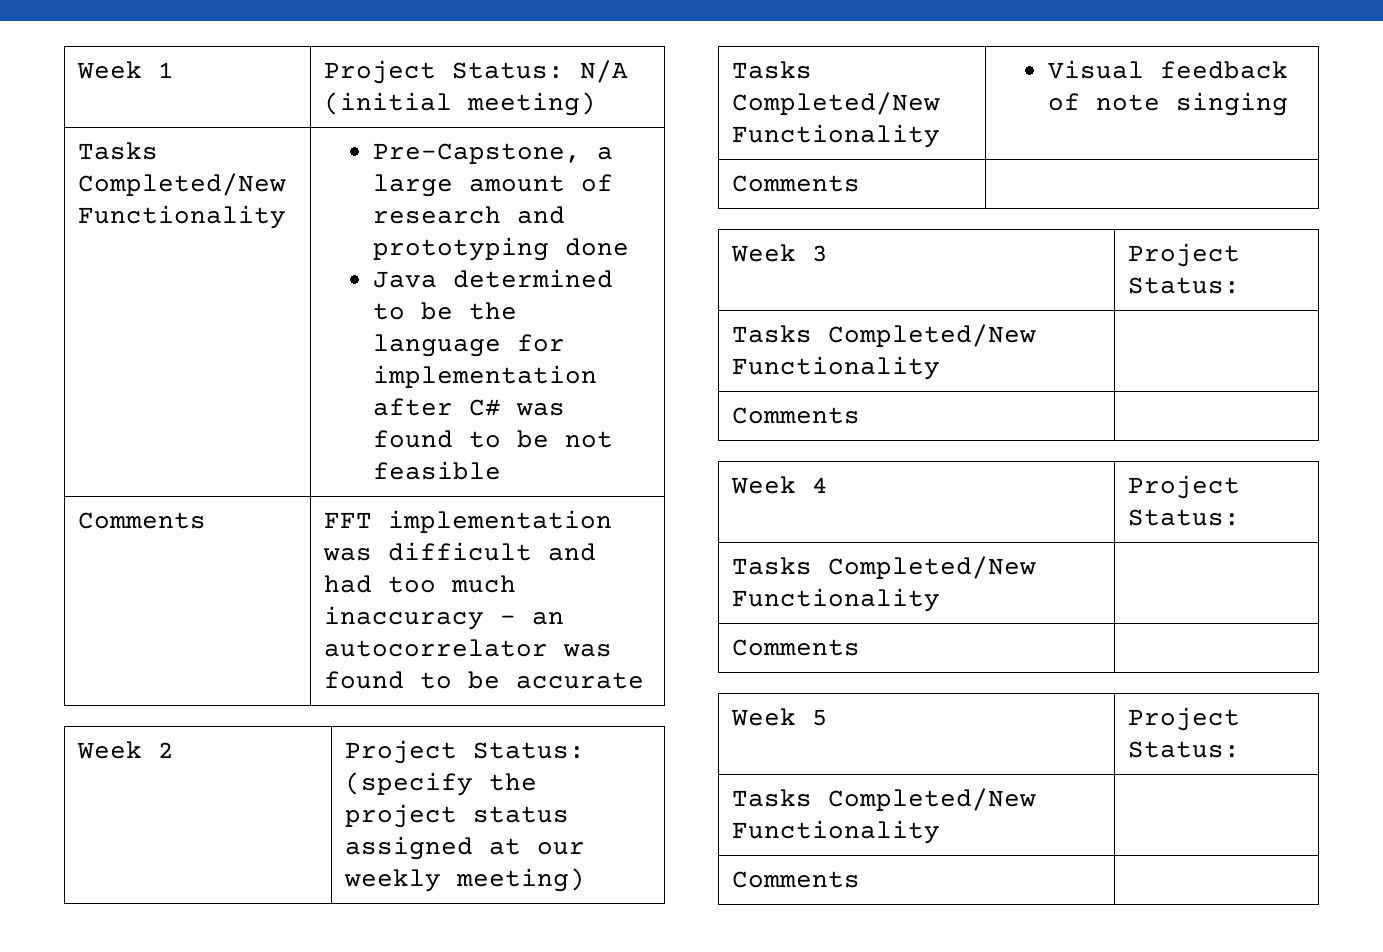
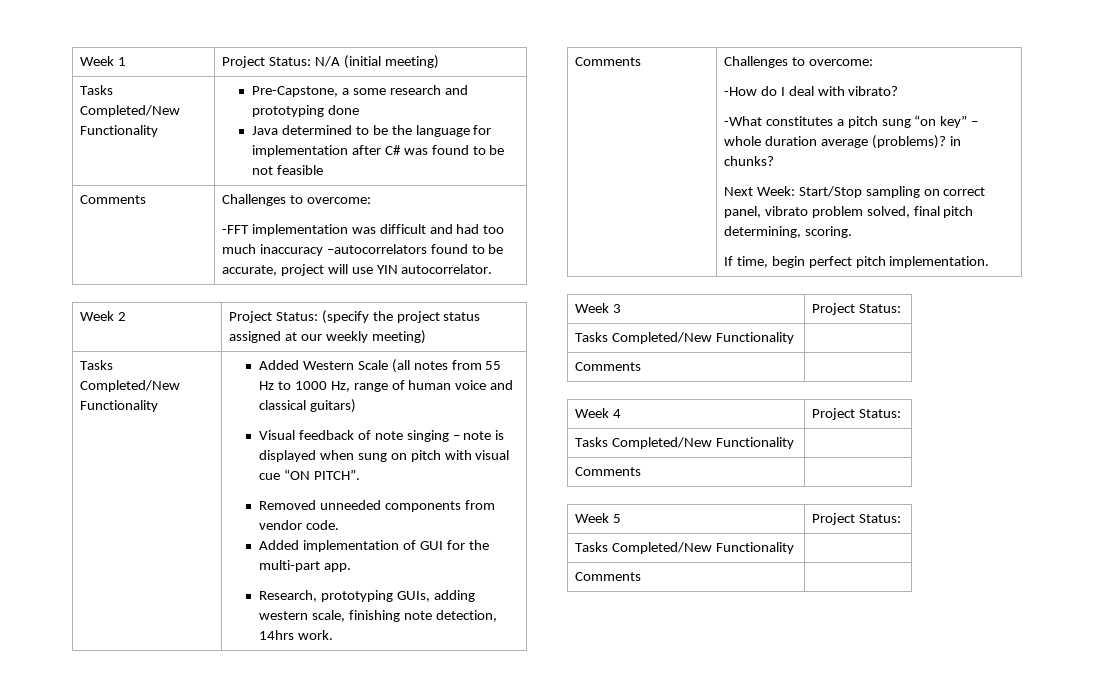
[372,174,613,197] large amount of -> [352,88,386,95] some
[323,512,372,528] FFT -> [221,194,371,206] [221,225,249,234] Challenges to overcome: // -FFT
[499,612,564,625] [323,639,612,657] [323,671,644,689] – an autocorrelator was found to be accurate -> [326,244,504,254] [221,264,493,276] –autocorrelators found to be accurate, project will use YIN autocorrelator.
(940, 136) none -> [258,359,502,373] [258,380,514,392] [258,399,356,413] Added Western Scale (all notes from 55 Hz to 1000 Hz, range of human voice and classical guitars) //
[731,175,860,192] // Comments | -> [452,430,505,440] [258,450,510,462] [258,469,360,480] [258,500,495,512] [258,520,339,530] [258,540,489,552] [258,560,351,572] [258,590,475,602] [258,610,497,622] [258,630,333,640] [574,57,641,66] [723,56,873,68] [723,86,899,96] [723,115,979,128] [723,135,961,149] [723,156,774,166] [723,186,986,198] [723,206,974,218] [723,226,852,238] [723,256,990,268] – note is displayed when sung on pitch with visual cue “ON PITCH”. // Removed unneeded components from vendor code. // Added implementation of GUI for the multi-part app. // Research, prototyping GUIs, adding western scale, finishing note detection, 14hrs work. // Comments | Challenges to overcome: // -How do I deal with vibrato? // -What constitutes a pitch sung “on key” – whole duration average (problems)? in chunks? // Next Week: Start/Stop sampling on correct panel, vibrato problem solved, final pitch determining, scoring. // If time, begin perfect pitch implementation.

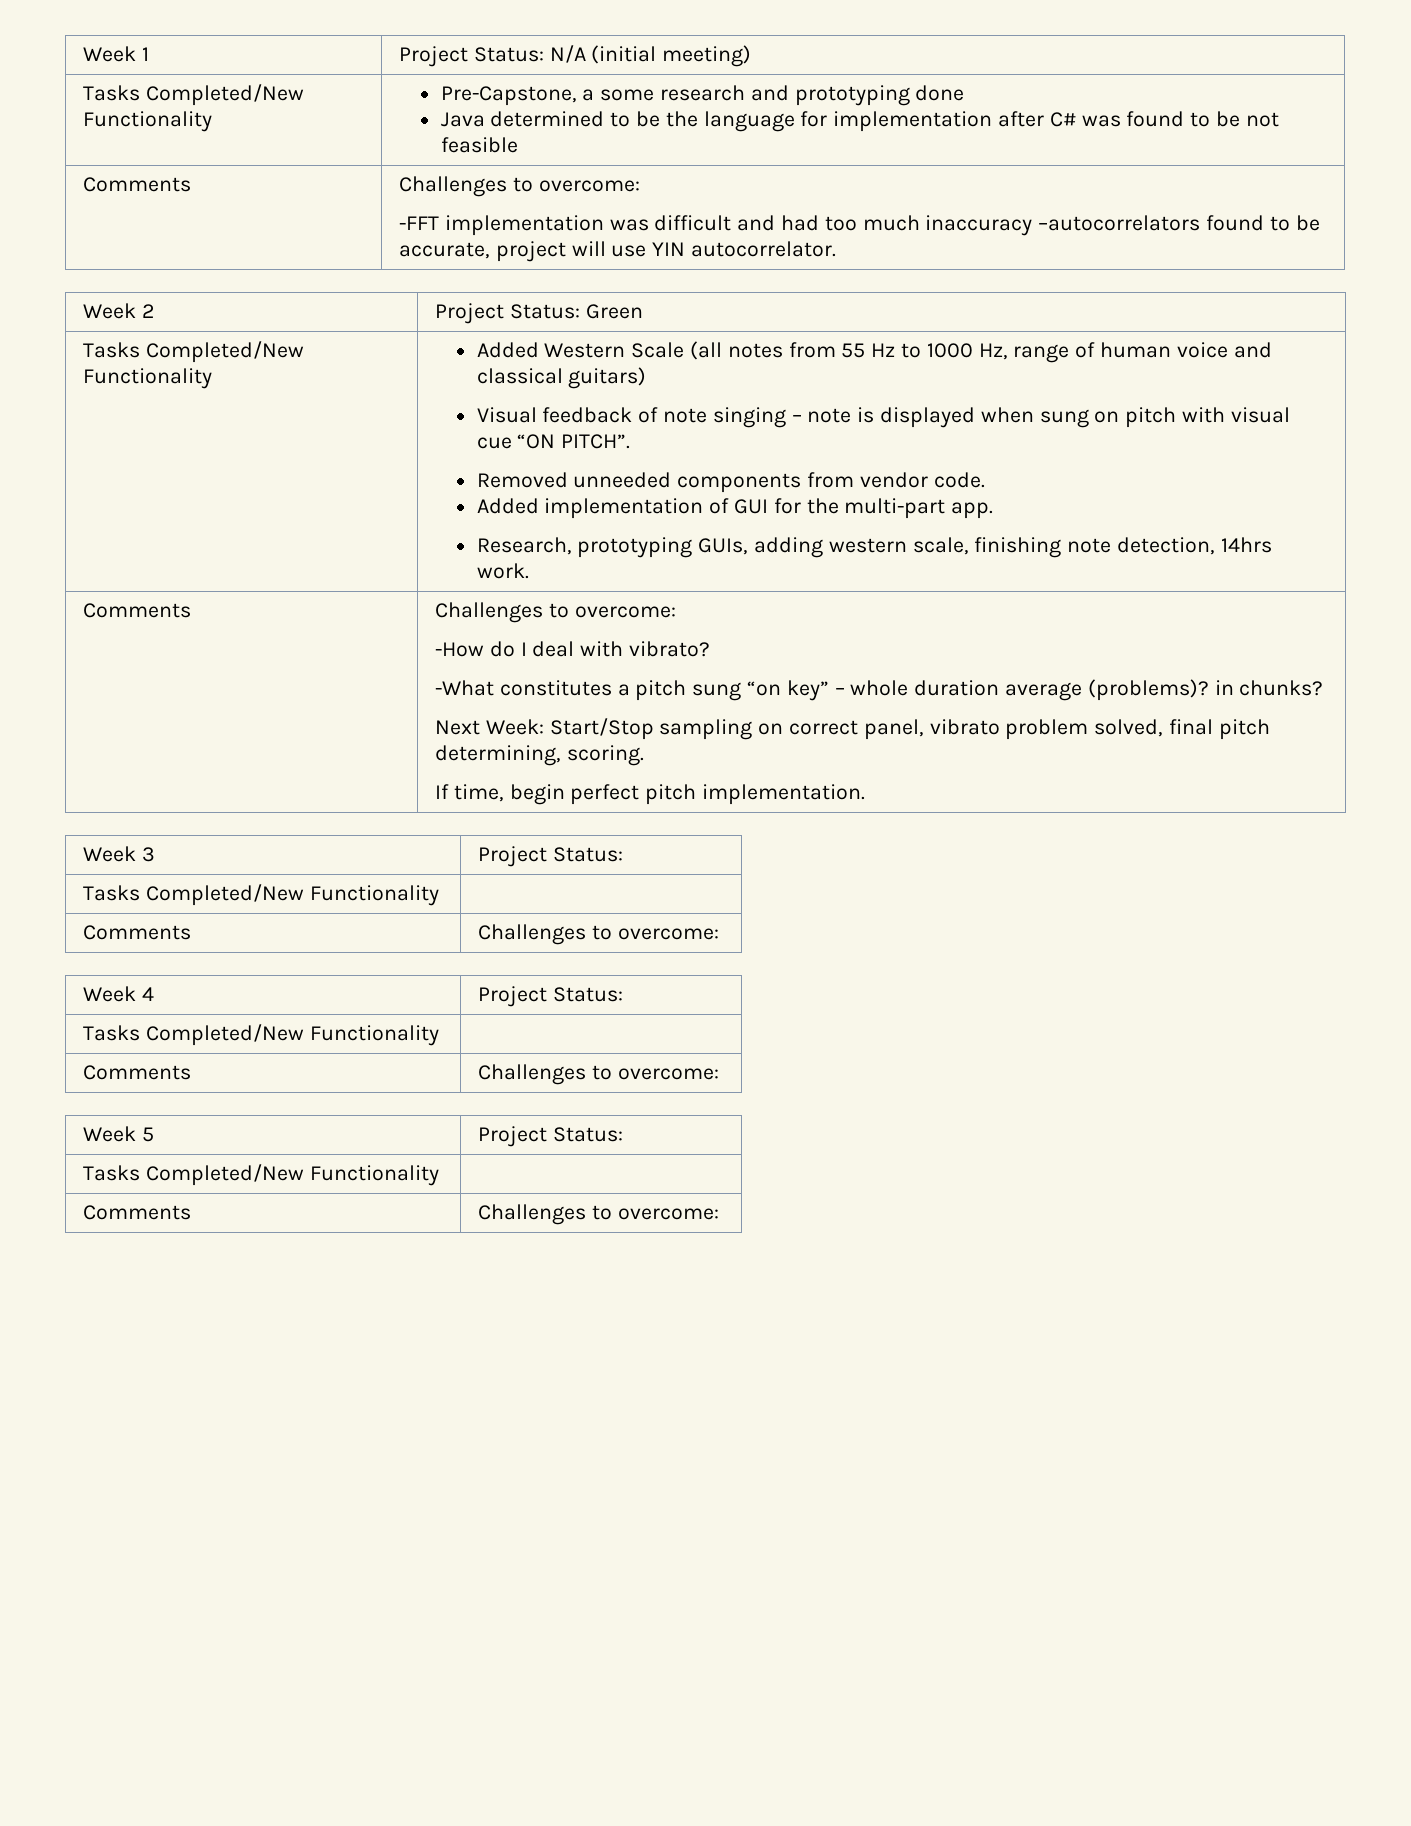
[321,310,481,324] [228,330,426,344] (specify the project status assigned at our weekly meeting) -> [585,304,643,319] Green
(641, 366) none -> [477,924,719,945] Challenges to overcome:
(641, 471) none -> [477,1064,719,1085] Challenges to overcome:
(641, 576) none -> [477,1204,719,1225] Challenges to overcome:

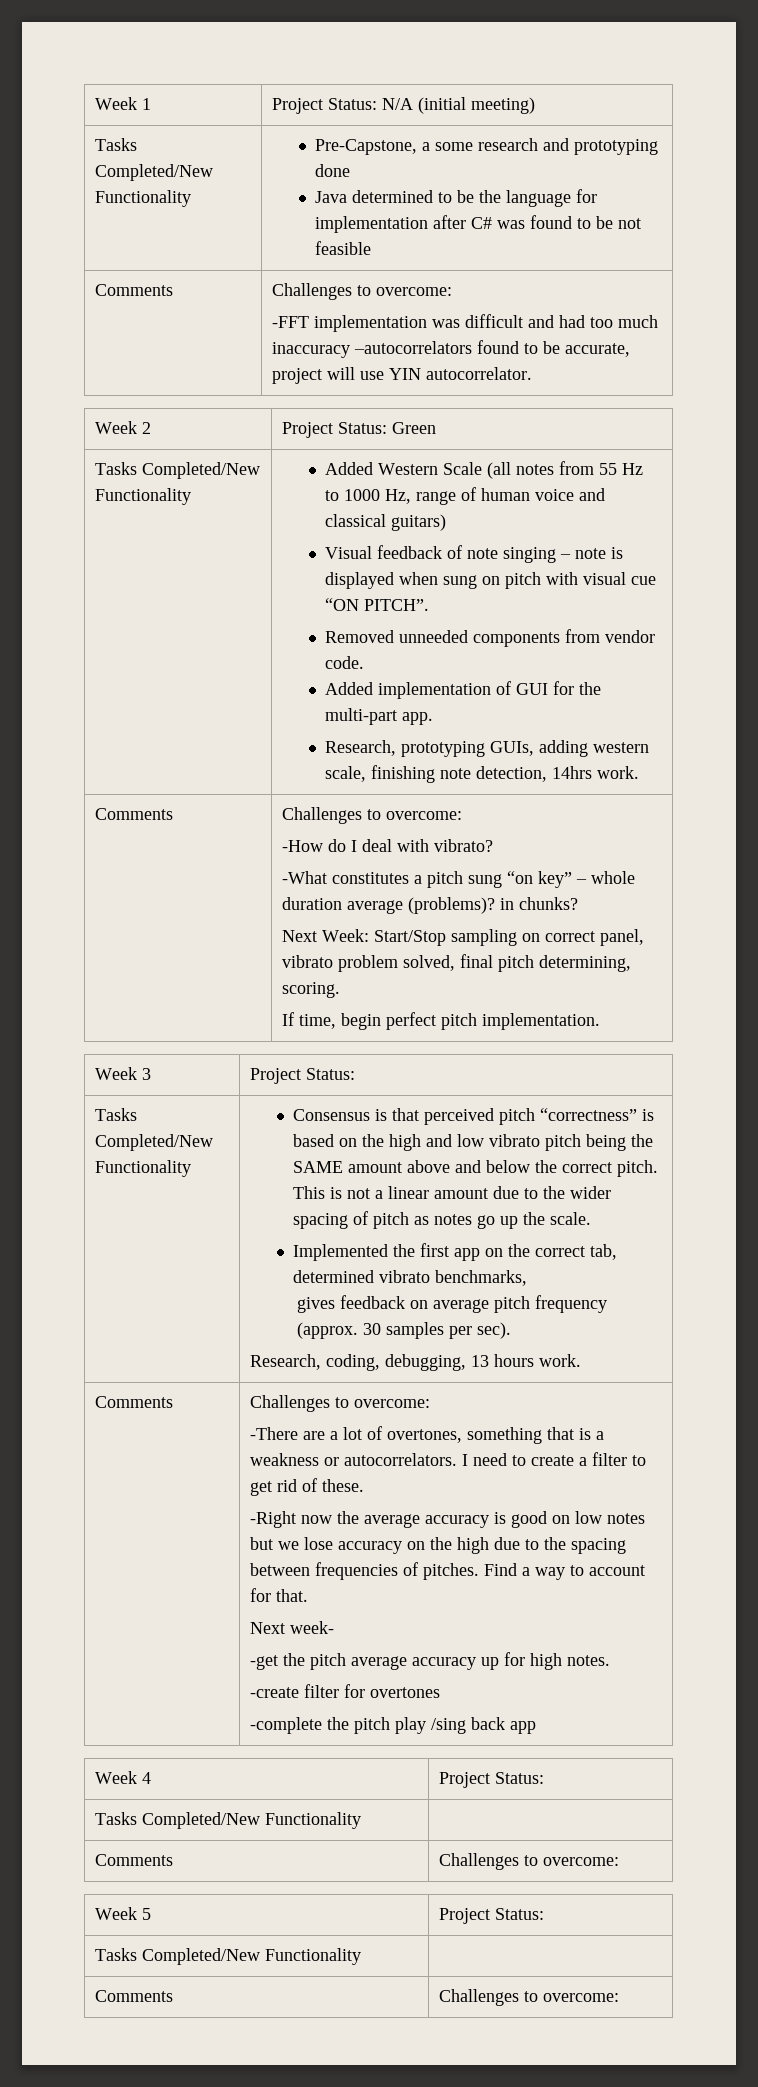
[82,925,191,940] [477,924,719,945] // Comments | Challenges to overcome: -> [293,1108,655,1125] [293,1134,654,1151] [293,1160,659,1177] [293,1186,612,1199] [293,1211,592,1229] [293,1243,618,1261] [293,1270,528,1286] [297,1295,608,1313] [297,1322,512,1339] [249,1354,581,1371] [94,1396,173,1408] [249,1395,430,1412] [249,1426,604,1444] [249,1452,646,1466] [249,1478,364,1496] [249,1511,645,1528] [249,1537,626,1554] [249,1562,645,1580] [249,1588,308,1602] [249,1621,334,1634] [249,1652,610,1670] [249,1684,440,1698] [249,1717,536,1734] Consensus is that perceived pitch “correctness” is based on the high and low vibrato pitch being the SAME amount above and below the correct pitch. This is not a linear amount due to the wider spacing of pitch as notes go up the scale. // Implemented the first app on the correct tab, determined vibrato benchmarks, // gives feedback on average pitch frequency (approx. 30 samples per sec). // Research, coding, debugging, 13 hours work. // Comments | Challenges to overcome: // -There are a lot of overtones, something that is a weakness or autocorrelators. I need to create a filter to get rid of these. // -Right now the average accuracy is good on low notes but we lose accuracy on the high due to the spacing between frequencies of pitches. Find a way to account for that. // Next week- // -get the pitch average accuracy up for high notes. // -create filter for overtones // -complete the pitch play /sing back app

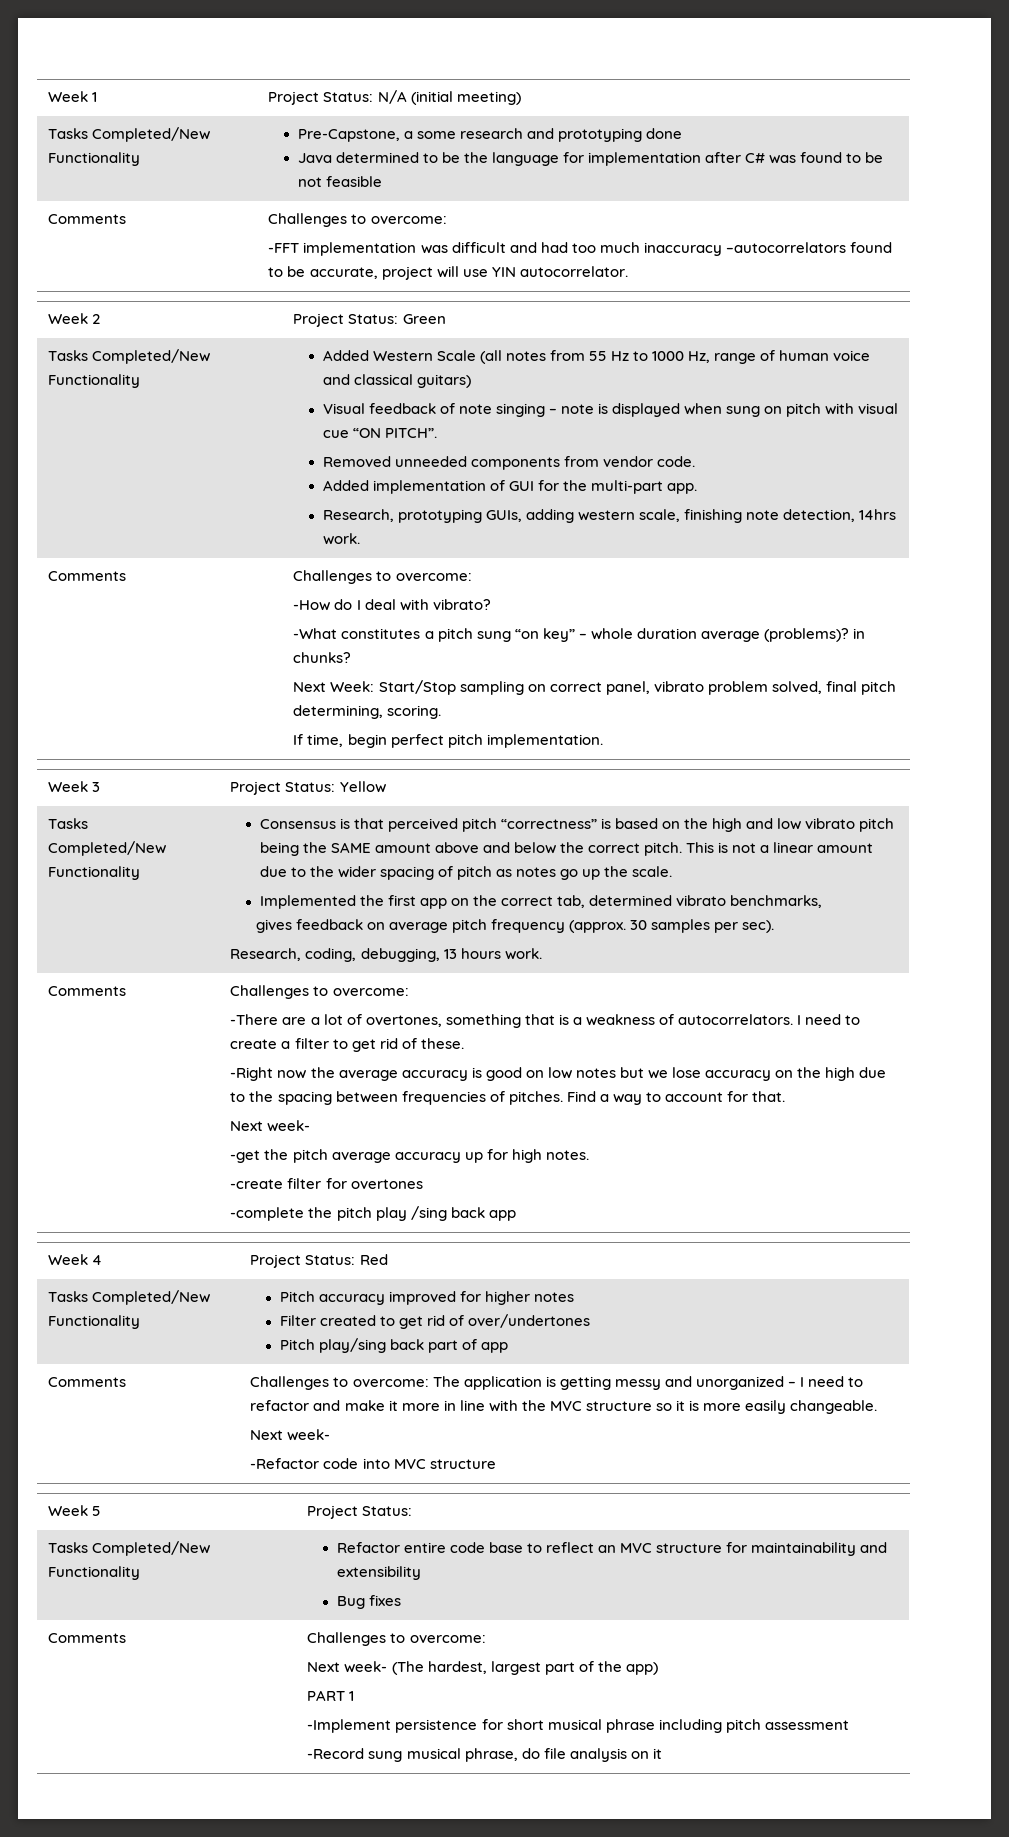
(355, 1074) none -> [339,781,386,793] Yellow
[323,1457,339,1466] or -> [658,1014,674,1025] of
[94,1812,361,1829] [94,1854,173,1866] [438,1853,619,1870] // Tasks Completed/New Functionality | // Comments | Challenges to overcome: -> [359,1254,388,1265] [48,1290,211,1305] [48,1315,141,1329] [279,1291,574,1305] [279,1314,590,1329] [279,1338,508,1353] [48,1377,127,1387] [250,1376,864,1390] [250,1400,878,1414] [250,1429,331,1441] [250,1458,496,1469] Red // Tasks Completed/New Functionality | Pitch accuracy improved for higher notes // Filter created to get rid of over/undertones // Pitch play/sing back part of app // Comments | Challenges to overcome: The application is getting messy and unorganized – I need to refactor and make it more in line with the MVC structure so it is more easily changeable. // Next week- // -Refactor code into MVC structure
[94,1990,173,2002] [438,1989,619,2006] // Comments | Challenges to overcome: -> [336,1542,888,1556] [336,1566,421,1580] [336,1595,401,1609] [48,1633,127,1643] [307,1632,486,1646] [307,1661,658,1675] [307,1690,355,1701] [307,1719,849,1733] [307,1748,662,1762] Refactor entire code base to reflect an MVC structure for maintainability and extensibility // Bug fixes // Comments | Challenges to overcome: // Next week- (The hardest, largest part of the app) // PART 1 // -Implement persistence for short musical phrase including pitch assessment // -Record sung musical phrase, do file analysis on it

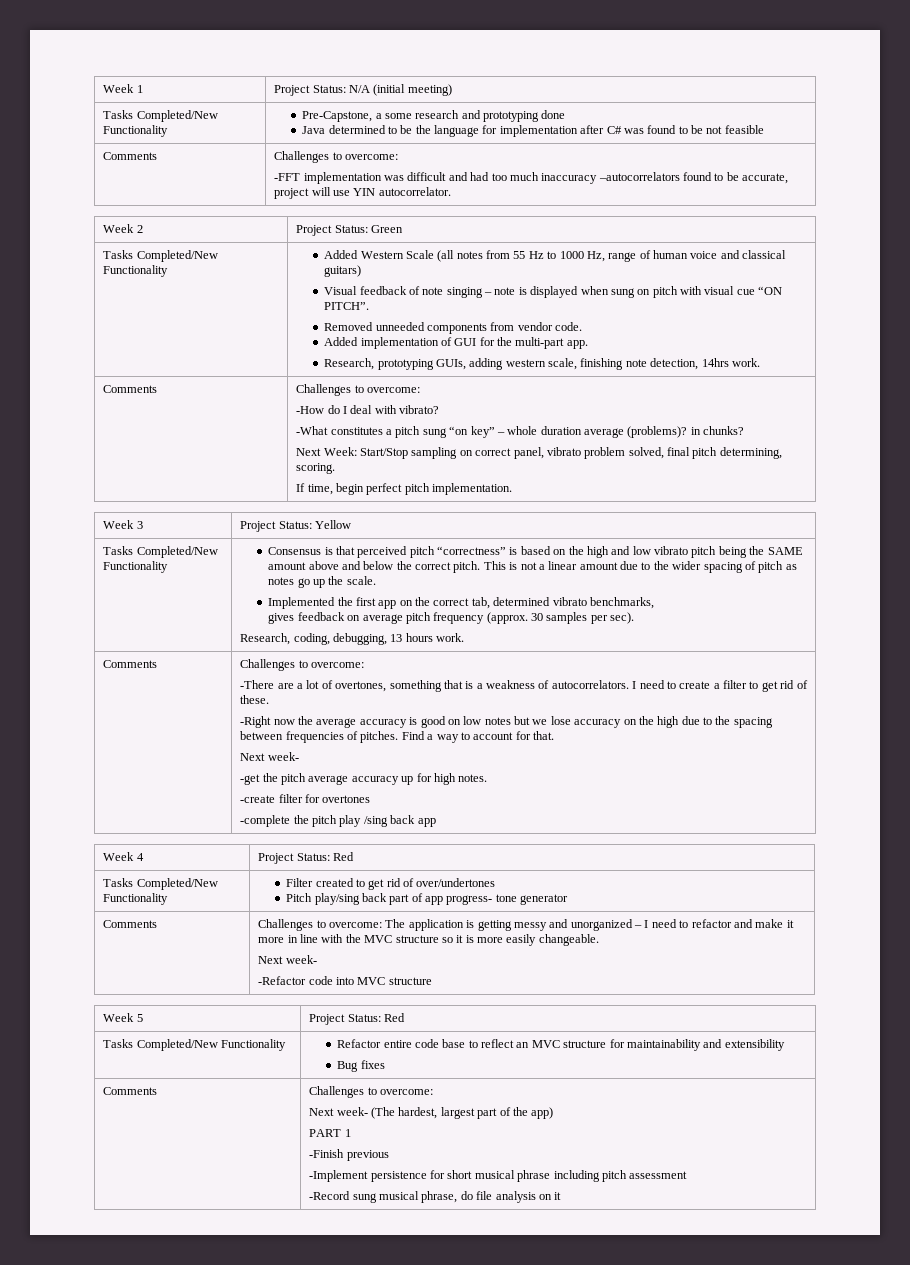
[279,1291,574,1305] Pitch accuracy improved for higher notes // -> (169, 899) none
(508, 1347) none -> [446,894,569,905] progress- tone generator
(413, 1511) none -> [384,1013,406,1022] Red
(355, 1696) none -> [309,1149,389,1161] // -Finish previous

